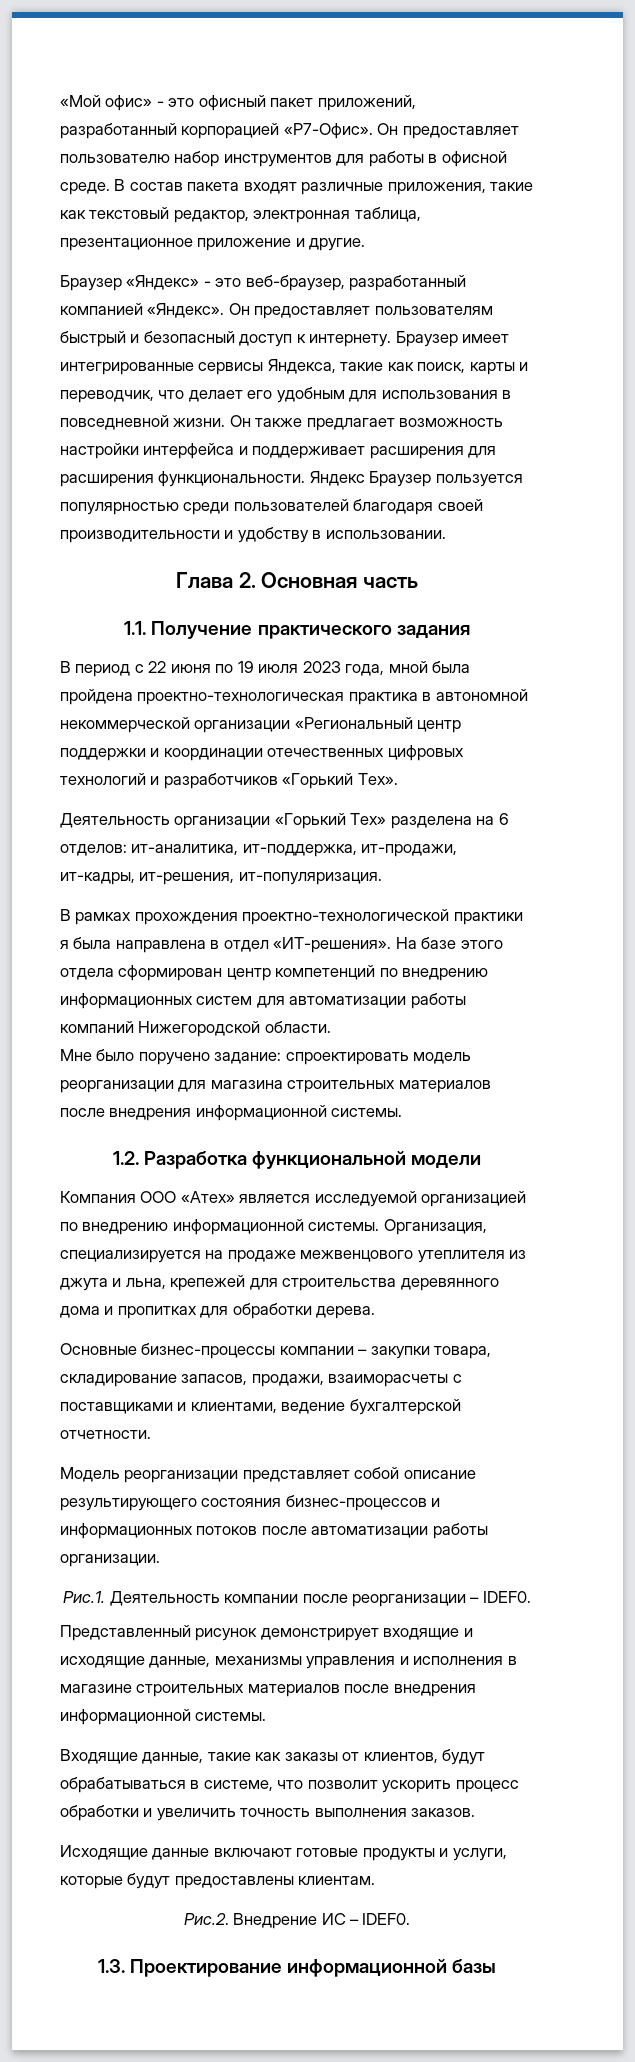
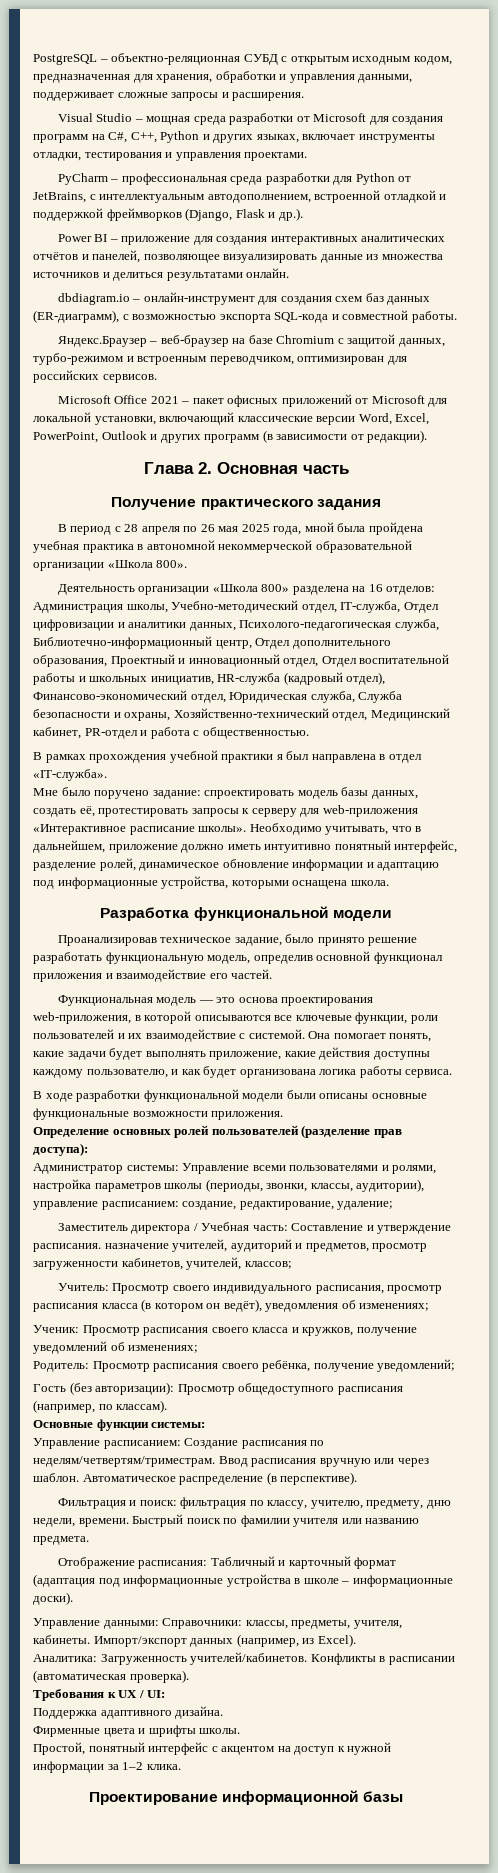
[60,95,416,111] [60,123,519,139] [60,151,507,167] [60,179,534,195] [60,207,421,223] [60,238,366,251] [60,275,467,291] [60,303,493,319] [60,331,510,347] [60,359,529,375] [60,387,512,403] [60,415,504,431] [60,443,497,459] [60,471,523,487] [60,499,483,515] [60,527,446,543] «Мой офис» - это офисный пакет приложений, разработанный корпорацией «Р7-Офис». Он предоставляет пользователю набор инструментов для работы в офисной среде. В состав пакета входят различные приложения, такие как текстовый редактор, электронная таблица, презентационное приложение и другие. // Браузер «Яндекс» - это веб-браузер, разработанный компанией «Яндекс». Он предоставляет пользователям быстрый и безопасный доступ к интернету. Браузер имеет интегрированные сервисы Яндекса, такие как поиск, карты и переводчик, что делает его удобным для использования в повседневной жизни. Он также предлагает возможность настройки интерфейса и поддерживает расширения для расширения функциональности. Яндекс Браузер пользуется популярностью среди пользователей благодаря своей производительности и удобству в использовании. -> [33,53,452,65] [33,71,413,83] [33,92,305,101] [57,113,444,125] [33,131,435,143] [33,152,308,161] [57,173,412,185] [33,190,447,203] [33,208,303,221] [57,234,446,245] [33,250,443,263] [33,268,290,281] [57,292,431,305] [33,310,457,323] [57,334,445,347] [33,353,407,365] [33,370,157,383] [57,394,448,407] [33,412,430,425] [33,430,428,443] PostgreSQL – объектно-реляционная СУБД с открытым исходным кодом, предназначенная для хранения, обработки и управления данными, поддерживает сложные запросы и расширения. // Visual Studio – мощная среда разработки от Microsoft для создания программ на C#, C++, Python и других языках, включает инструменты отладки, тестирования и управления проектами. // PyCharm – профессиональная среда разработки для Python от JetBrains, с интеллектуальным автодополнением, встроенной отладкой и поддержкой фреймворков (Django, Flask и др.). // Power BI – приложение для создания интерактивных аналитических отчётов и панелей, позволяющее визуализировать данные из множества источников и делиться результатами онлайн. // dbdiagram.io – онлайн-инструмент для создания схем баз данных (ER-диаграмм), с возможностью экспорта SQL-кода и совместной работы. // Яндекс.Браузер – веб-браузер на базе Chromium с защитой данных, турбо-режимом и встроенным переводчиком, оптимизирован для российских сервисов. // Microsoft Office 2021 – пакет офисных приложений от Microsoft для локальной установки, включающий классические версии Word, Excel, PowerPoint, Outlook и других программ (в зависимости от редакции).
[124,621,147,635] 1.1. -> (349, 469) none
[148,661,341,673] 22 июня по 19 июля 2023 -> [124,524,270,535] 28 апреля по 26 мая 2025
[137,692,345,705] проектно-технологическая -> [33,541,79,553] учебная
[194,717,462,733] [60,745,464,761] [60,773,398,789] [60,813,509,829] [60,844,458,857] [60,872,382,885] организации «Региональный центр поддержки и координации отечественных цифровых технологий и разработчиков «Горький Тех». // Деятельность организации «Горький Тех» разделена на 6 отделов: ит-аналитика, ит-поддержка, ит-продажи, ит-кадры, ит-решения, ит-популяризация. -> [315,540,412,553] [33,560,188,571] [57,584,436,595] [33,600,439,613] [33,619,439,631] [33,636,391,649] [33,654,450,667] [33,672,386,685] [33,690,403,703] [33,708,450,721] [33,727,309,739] образовательной организации «Школа 800». // Деятельность организации «Школа 800» разделена на 16 отделов: Администрация школы, Учебно-методический отдел, IT-служба, Отдел цифровизации и аналитики данных, Психолого-педагогическая служба, Библиотечно-информационный центр, Отдел дополнительного образования, Проектный и инновационный отдел, Отдел воспитательной работы и школьных инициатив, HR-служба (кадровый отдел), Финансово-экономический отдел, Юридическая служба, Служба безопасности и охраны, Хозяйственно-технический отдел, Медицинский кабинет, PR-отдел и работа с общественностью.
[242,909,450,925] проектно-технологической -> [169,750,218,763] учебной
[73,937,112,949] была -> [286,751,310,760] был
[273,937,503,953] [60,965,489,981] [60,993,466,1009] [60,1021,331,1037] «ИТ-решения». На базе этого отдела сформирован центр компетенций по внедрению информационных систем для автоматизации работы компаний Нижегородской области. -> [33,769,107,781] «IT-служба».
[60,1080,491,1093] [60,1105,403,1121] [112,1151,482,1169] [60,1191,527,1207] [60,1219,487,1235] [60,1250,527,1263] [60,1275,499,1291] [60,1303,376,1319] [60,1343,492,1359] [60,1374,462,1387] [60,1399,461,1415] [60,1430,151,1439] [60,1467,476,1483] [60,1495,441,1511] [60,1523,488,1539] [60,1554,160,1567] [63,1591,531,1607] [60,1625,473,1641] [60,1656,517,1669] [60,1684,476,1697] [60,1709,267,1725] [60,1749,486,1765] [60,1777,519,1793] [60,1805,476,1821] [60,1845,507,1861] [60,1873,376,1889] [183,1913,411,1929] [97,1959,125,1973] реорганизации для магазина строительных материалов после внедрения информационной системы. // 1.2. Разработка функциональной модели // Компания ООО «Атех» является исследуемой организацией по внедрению информационной системы. Организация, специализируется на продаже межвенцового утеплителя из джута и льна, крепежей для строительства деревянного дома и пропитках для обработки дерева. // Основные бизнес-процессы компании – закупки товара, складирование запасов, продажи, взаиморасчеты с поставщиками и клиентами, ведение бухгалтерской отчетности. // Модель реорганизации представляет собой описание результирующего состояния бизнес-процессов и информационных потоков после автоматизации работы организации. // Рис.1. Деятельность компании после реорганизации – IDEF0. // Представленный рисунок демонстрирует входящие и исходящие данные, механизмы управления и исполнения в магазине строительных материалов после внедрения информационной системы. // Входящие данные, такие как заказы от клиентов, будут обрабатываться в системе, что позволит ускорить процесс обработки и увеличить точность выполнения заказов. // Исходящие данные включают готовые продукты и услуги, которые будут предоставлены клиентам. // Рис.2. Внедрение ИС – IDEF0. // 1.3. -> [341,787,418,799] [33,805,418,817] [33,823,422,835] [33,840,458,853] [33,858,440,871] [33,876,389,889] [100,906,392,921] [57,934,418,946] [33,951,443,964] [33,969,273,982] [57,995,374,1006] [33,1011,438,1024] [33,1029,432,1042] [33,1047,430,1060] [33,1066,453,1078] [33,1089,427,1102] [33,1108,284,1120] [33,1125,402,1138] [33,1143,88,1156] [33,1163,437,1174] [33,1179,425,1192] [33,1201,394,1210] [57,1222,452,1234] [33,1239,428,1252] [33,1257,292,1270] [57,1283,443,1294] [33,1299,430,1312] [33,1325,417,1336] [33,1341,199,1354] [33,1359,456,1372] [33,1382,403,1395] [33,1400,168,1413] [33,1419,206,1431] [33,1438,325,1449] [33,1456,429,1467] [33,1472,358,1485] [57,1497,451,1509] [33,1514,420,1527] [33,1536,89,1545] [57,1556,397,1569] [33,1574,453,1587] [33,1592,73,1605] [33,1618,402,1629] [33,1634,356,1647] [33,1652,455,1665] [33,1670,189,1683] [33,1689,166,1701] [33,1706,224,1719] [33,1725,241,1737] [33,1742,392,1755] [33,1761,181,1773] базы данных, создать её, протестировать запросы к серверу для web-приложения «Интерактивное расписание школы». Необходимо учитывать, что в дальнейшем, приложение должно иметь интуитивно понятный интерфейс, разделение ролей, динамическое обновление информации и адаптацию под информационные устройства, которыми оснащена школа. // Разработка функциональной модели // Проанализировав техническое задание, было принято решение разработать функциональную модель, определив основной функционал приложения и взаимодействие его частей. // Функциональная модель — это основа проектирования web-приложения, в которой описываются все ключевые функции, роли пользователей и их взаимодействие с системой. Она помогает понять, какие задачи будет выполнять приложение, какие действия доступны каждому пользователю, и как будет организована логика работы сервиса. // В ходе разработки функциональной модели были описаны основные функциональные возможности приложения. // Определение основных ролей пользователей (разделение прав доступа): // Администратор системы: Управление всеми пользователями и ролями, настройка параметров школы (периоды, звонки, классы, аудитории), управление расписанием: создание, редактирование, удаление; // Заместитель директора / Учебная часть: Составление и утверждение расписания. назначение учителей, аудиторий и предметов, просмотр загруженности кабинетов, учителей, классов; // Учитель: Просмотр своего индивидуального расписания, просмотр расписания класса (в котором он ведёт), уведомления об изменениях; // Ученик: Просмотр расписания своего класса и кружков, получение уведомлений об изменениях; // Родитель: Просмотр расписания своего ребёнка, получение уведомлений; // Гость (без авторизации): Просмотр общедоступного расписания (например, по классам). // Основные функции системы: // Управление расписанием: Создание расписания по неделям/четвертям/триместрам. Ввод расписания вручную или через шаблон. Автоматическое распределение (в перспективе). // Фильтрация и поиск: фильтрация по классу, учителю, предмету, дню недели, времени. Быстрый поиск по фамилии учителя или названию предмета. // Отображение расписания: Табличный и карточный формат (адаптация под информационные устройства в школе – информационные доски). // Управление данными: Справочники: классы, предметы, учителя, кабинеты. Импорт/экспорт данных (например, из Excel). // Аналитика: Загруженность учителей/кабинетов. Конфликты в расписании (автоматическая проверка). // Требования к UX / UI: // Поддержка адаптивного дизайна. // Фирменные цвета и шрифты школы. // Простой, понятный интерфейс с акцентом на доступ к нужной информации за 1–2 клика. //

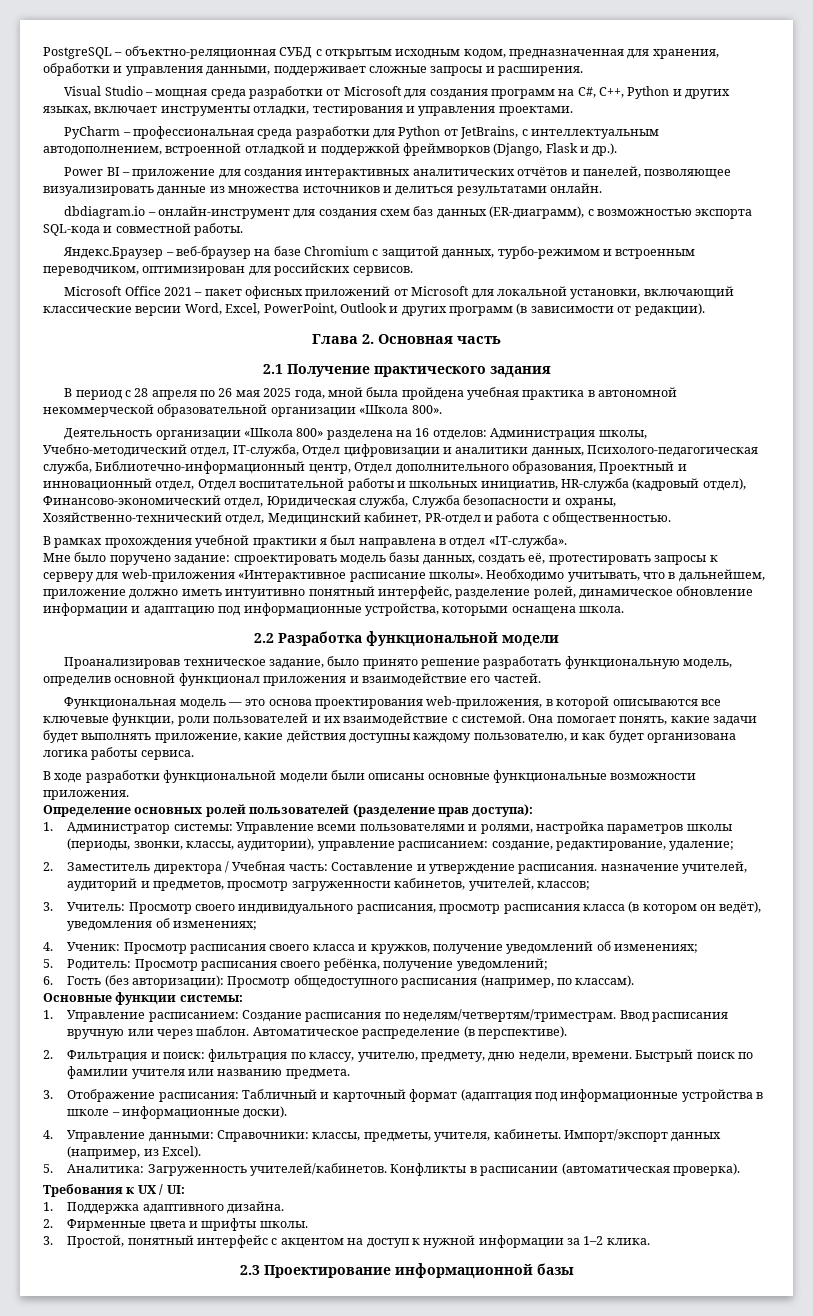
(349, 469) none -> [262,364,283,374] 2.1
(389, 883) none -> [254,633,274,643] 2.2
(88, 1149) none -> [43,822,53,831] 1.
(394, 1205) none -> [43,862,53,871] 2.
(292, 1265) none -> [43,902,53,911] 3.
(430, 1307) none -> [43,942,53,951] 4.
(199, 1349) none -> [43,959,53,968] 5.
(456, 1365) none -> [43,976,53,985] 6.
(206, 1425) none -> [43,1010,53,1019] 1.
(358, 1478) none -> [43,1050,53,1059] 2.
(89, 1540) none -> [43,1090,53,1099] 3.
(73, 1598) none -> [43,1130,53,1139] 4.
(356, 1640) none -> [43,1164,53,1173] 5.
(166, 1694) none -> [43,1202,53,1211] 1.
(224, 1712) none -> [43,1219,53,1228] 2.
(241, 1731) none -> [43,1236,53,1245] 3.
(181, 1767) none -> [239,1265,260,1275] 2.3

